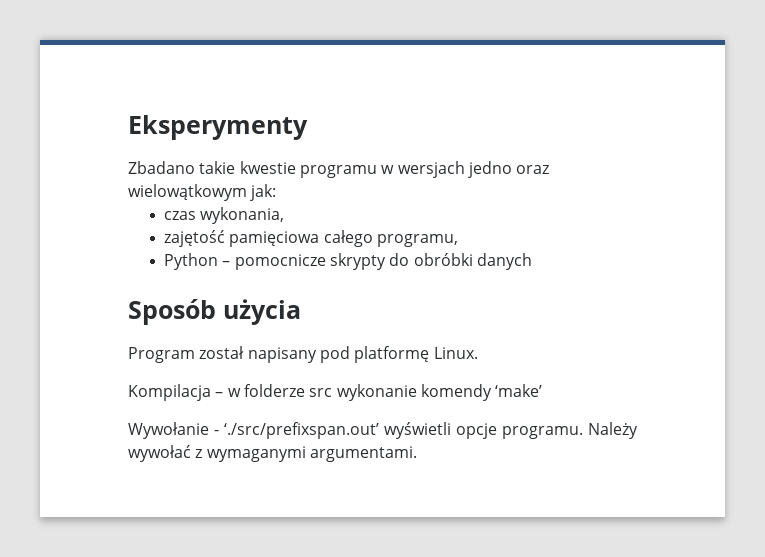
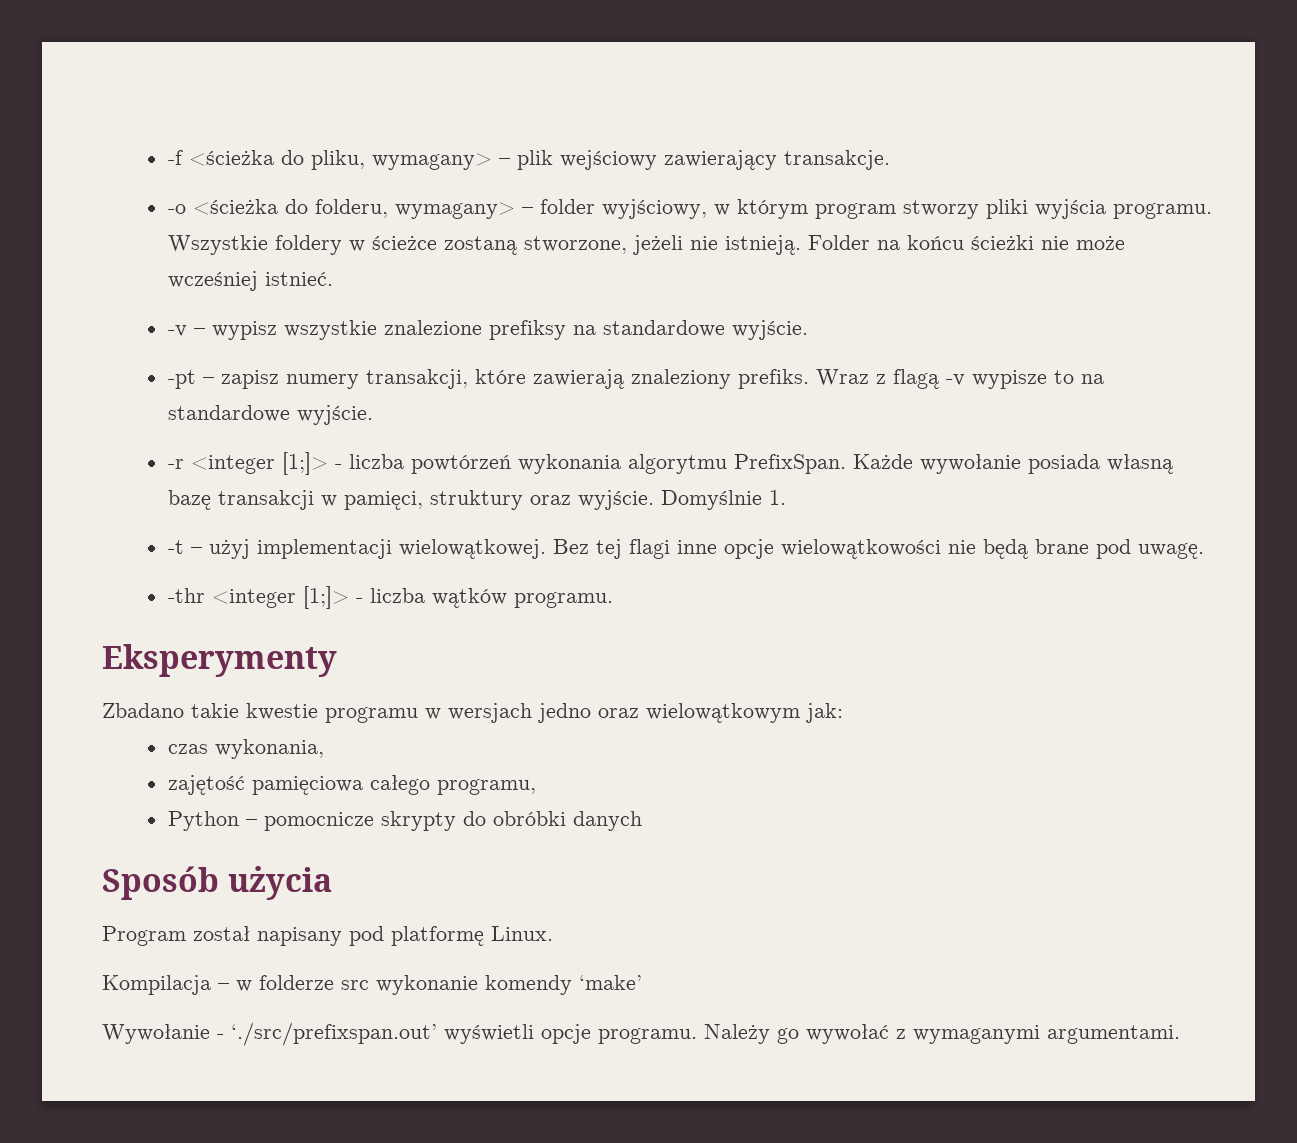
(128, 127) none -> [167,150,890,170] [167,199,1212,219] [167,235,1125,255] [167,271,333,291] [167,320,808,340] [167,369,1104,389] [167,405,373,425] [167,452,1173,475] [167,490,786,510] [167,539,1204,559] [167,586,613,609] -f <ścieżka do pliku, wymagany> – plik wejściowy zawierający transakcje. // -o <ścieżka do folderu, wymagany> – folder wyjściowy, w którym program stworzy pliki wyjścia programu. Wszystkie foldery w ścieżce zostaną stworzone, jeżeli nie istnieją. Folder na końcu ścieżki nie może wcześniej istnieć. // -v – wypisz wszystkie znalezione prefiksy na standardowe wyjście. // -pt – zapisz numery transakcji, które zawierają znaleziony prefiks. Wraz z flagą -v wypisze to na standardowe wyjście. // -r <integer [1;]> - liczba powtórzeń wykonania algorytmu PrefixSpan. Każde wywołanie posiada własną bazę transakcji w pamięci, struktury oraz wyjście. Domyślnie 1. // -t – użyj implementacji wielowątkowej. Bez tej flagi inne opcje wielowątkowości nie będą brane pod uwagę. // -thr <integer [1;]> - liczba wątków programu. //
(638, 430) none -> [777,1028,799,1044] go

